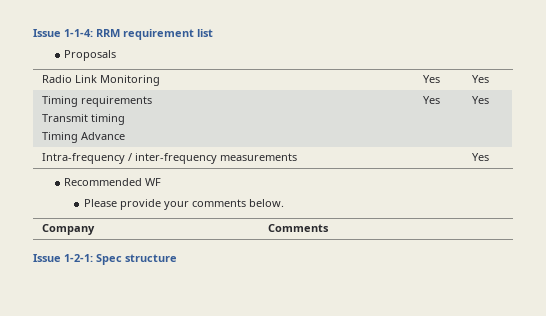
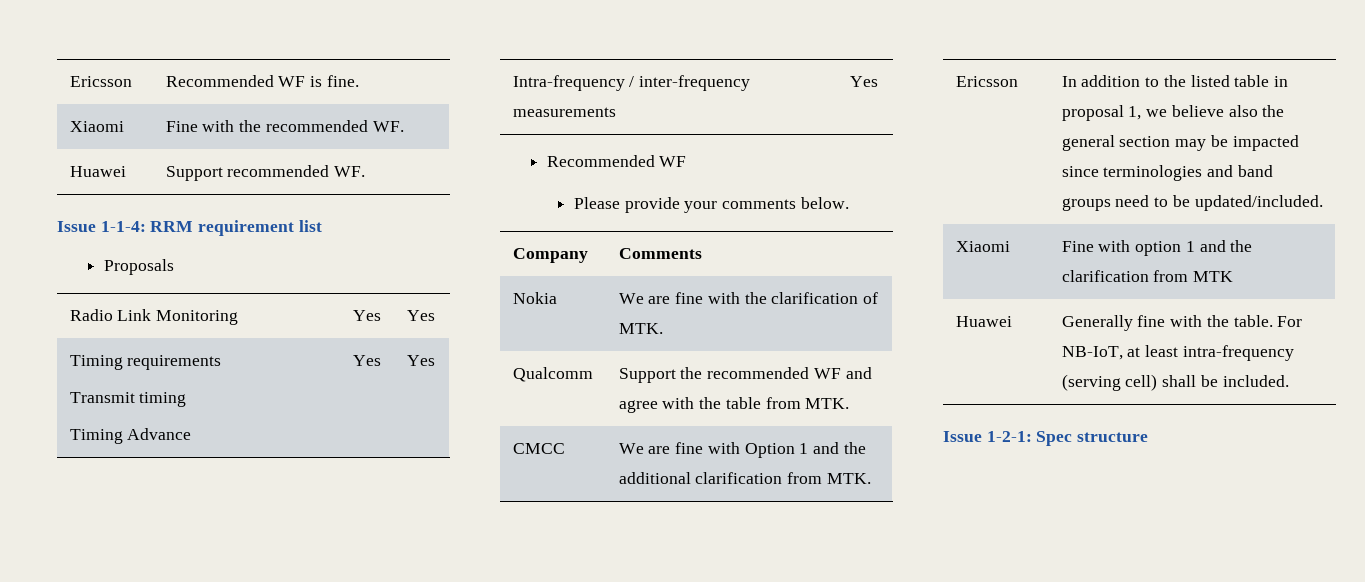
(33, 33) none -> [69,76,132,87] [165,75,359,87] [69,121,124,132] [165,120,404,132] [69,166,126,177] [165,165,366,181] Ericsson | Recommended WF is fine. // Xiaomi | Fine with the recommended WF. // Huawei | Support recommended WF. //
(329, 228) none -> [512,292,557,304] [618,292,879,304] [618,323,663,334] [512,367,593,382] [618,367,872,383] [618,397,850,413] [512,443,565,454] [618,442,866,458] [618,472,871,484] [955,76,1018,87] [1061,75,1289,87] [1061,105,1285,121] [1061,135,1299,151] [1061,165,1273,181] [1061,195,1323,211] [955,241,1010,252] [1061,240,1253,256] [1061,270,1234,282] [955,316,1012,327] [1061,315,1303,331] [1061,345,1294,361] [1061,374,1289,391] // Nokia | We are fine with the clarification of MTK. // Qualcomm | Support the recommended WF and agree with the table from MTK. // CMCC | We are fine with Option 1 and the additional clarification from MTK. // Ericsson | In addition to the listed table in proposal 1, we believe also the general section may be impacted since terminologies and band groups need to be updated/included. // Xiaomi | Fine with option 1 and the clarification from MTK // Huawei | Generally fine with the table. For NB-IoT, at least intra-frequency (serving cell) shall be included.

